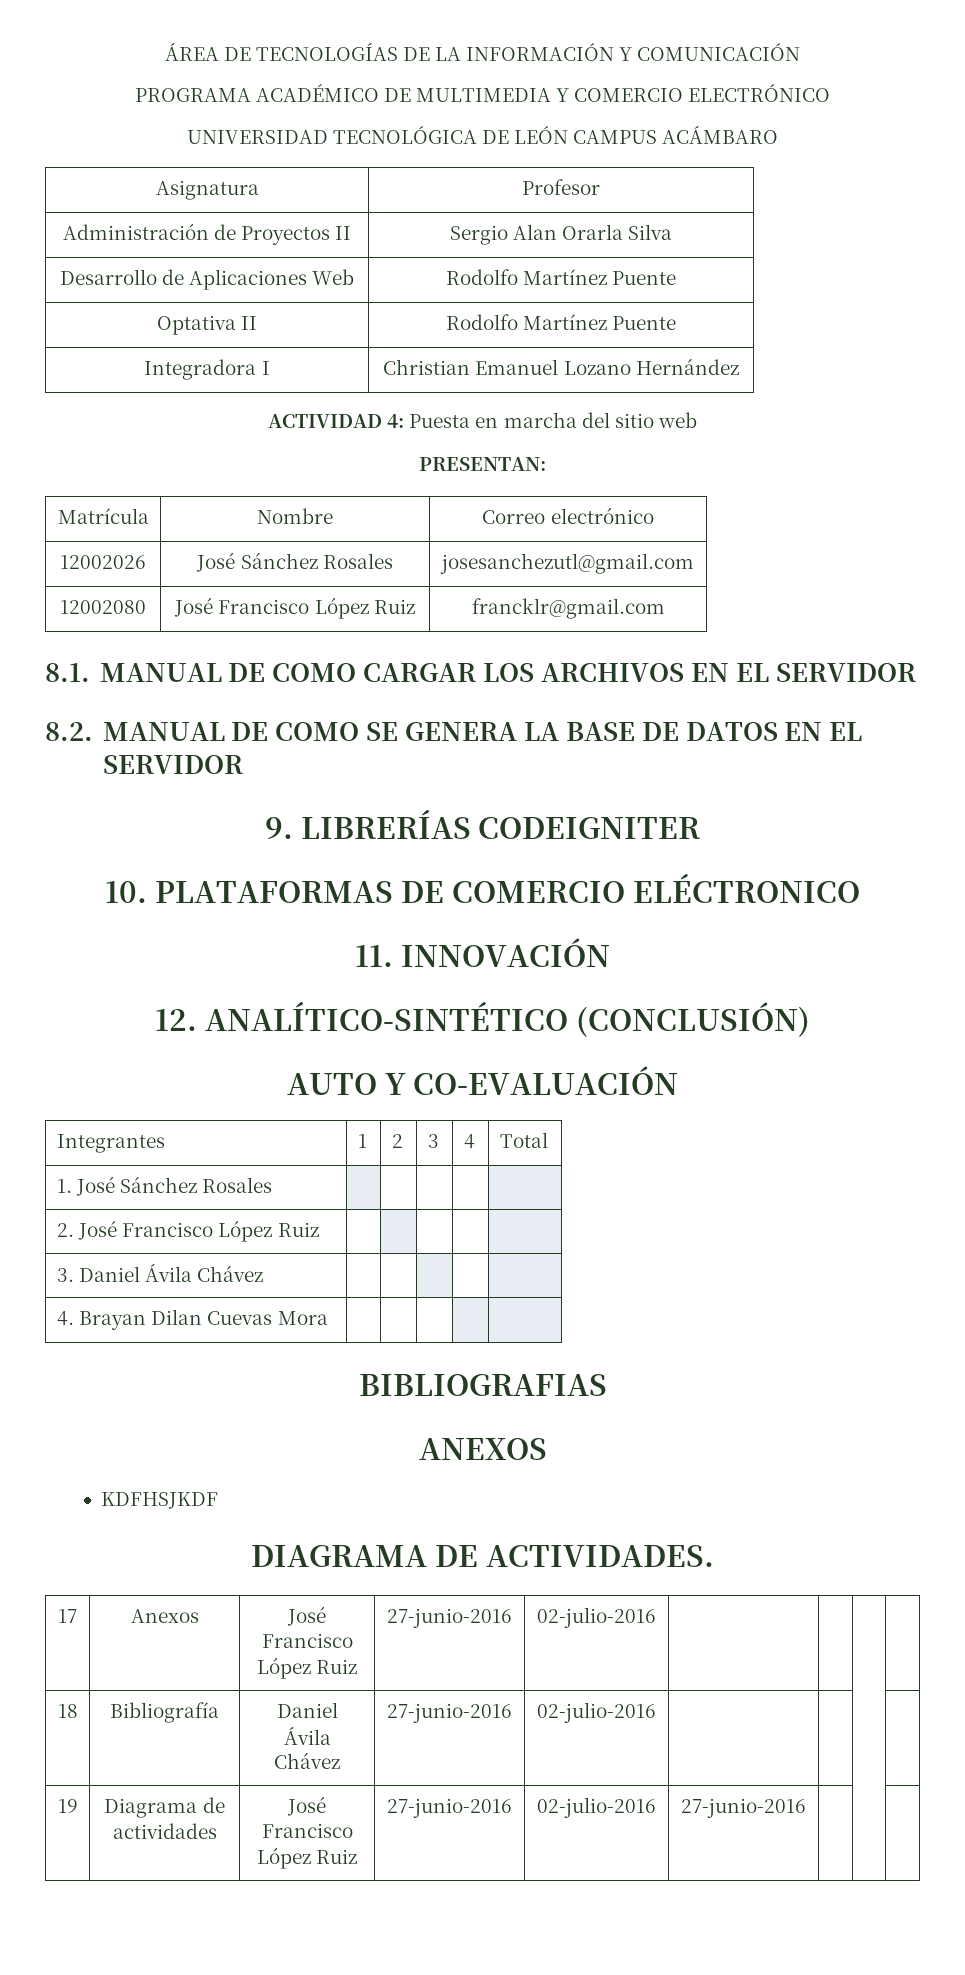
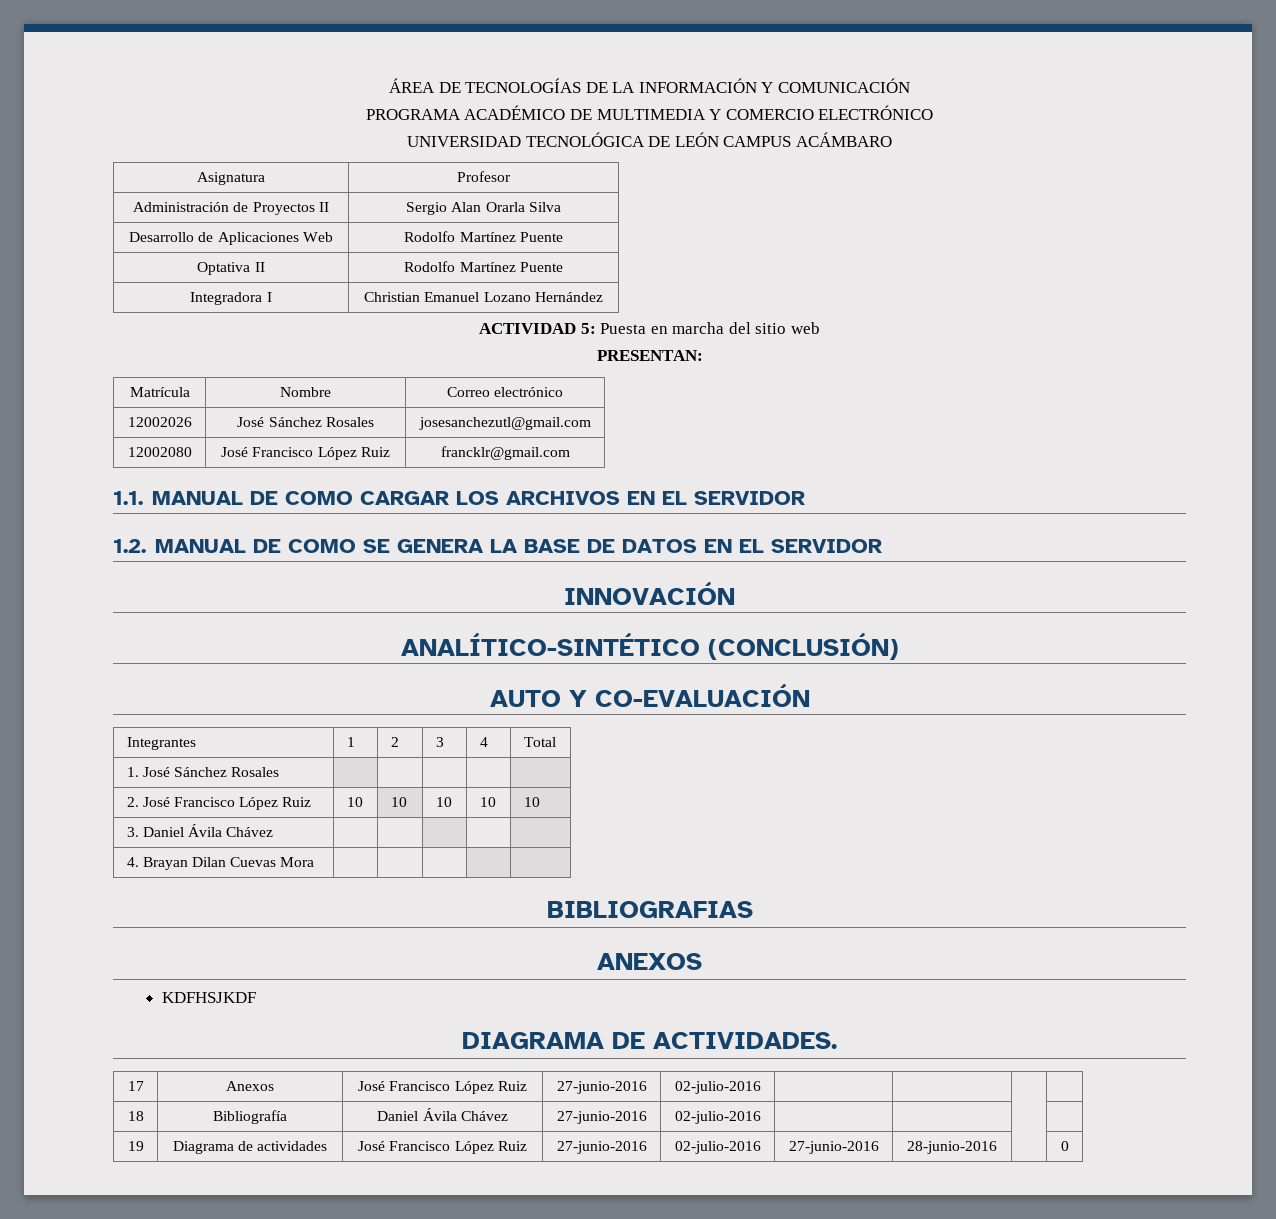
[387,414,405,428] 4: -> [580,323,596,334] 5:
[45,663,90,682] 8.1. -> [113,491,143,505] 1.1.
[45,722,93,741] 8.2. -> [113,539,146,553] 1.2.
[264,810,701,839] [105,874,860,903] [355,945,394,967] 9. LIBRERÍAS CODEIGNITER // 10. PLATAFORMAS DE COMERCIO ELÉCTRONICO // 11. -> (883, 546) none
[155,1009,198,1031] 12. -> (735, 593) none
(319, 1229) | | | | -> [346,797,363,807] [390,797,407,807] [435,797,452,807] [479,797,496,807] [523,797,540,807] 10 | 10 | 10 | 10 | 10
(806, 1808) | | -> [907,1141,997,1154] [1060,1141,1069,1151] 28-junio-2016 | | 0

